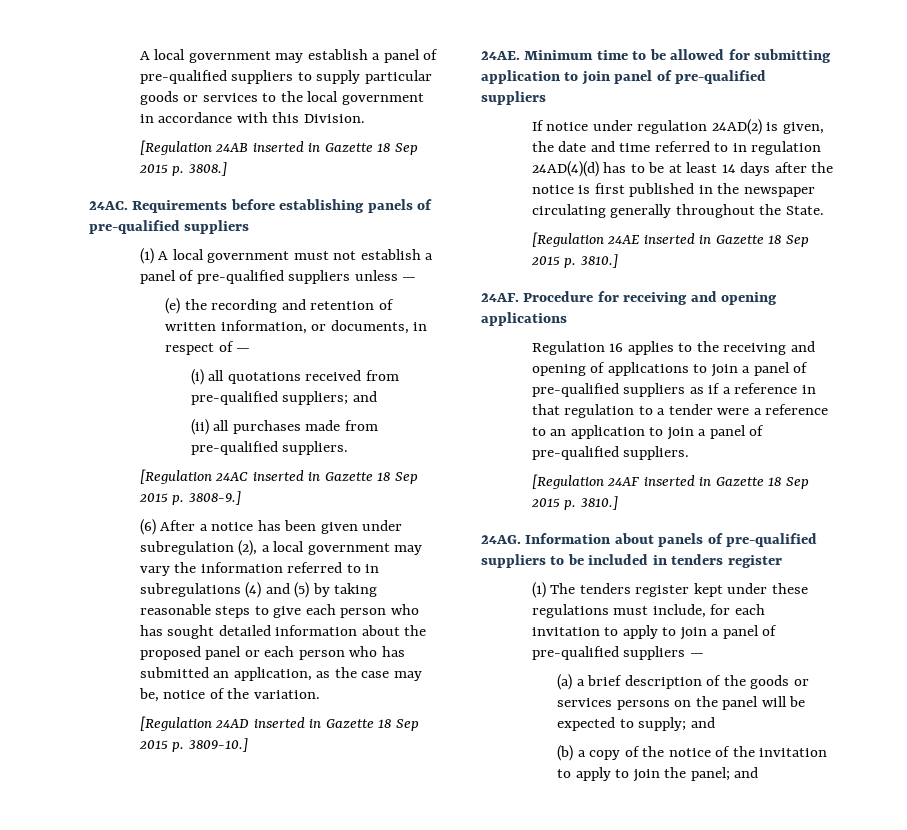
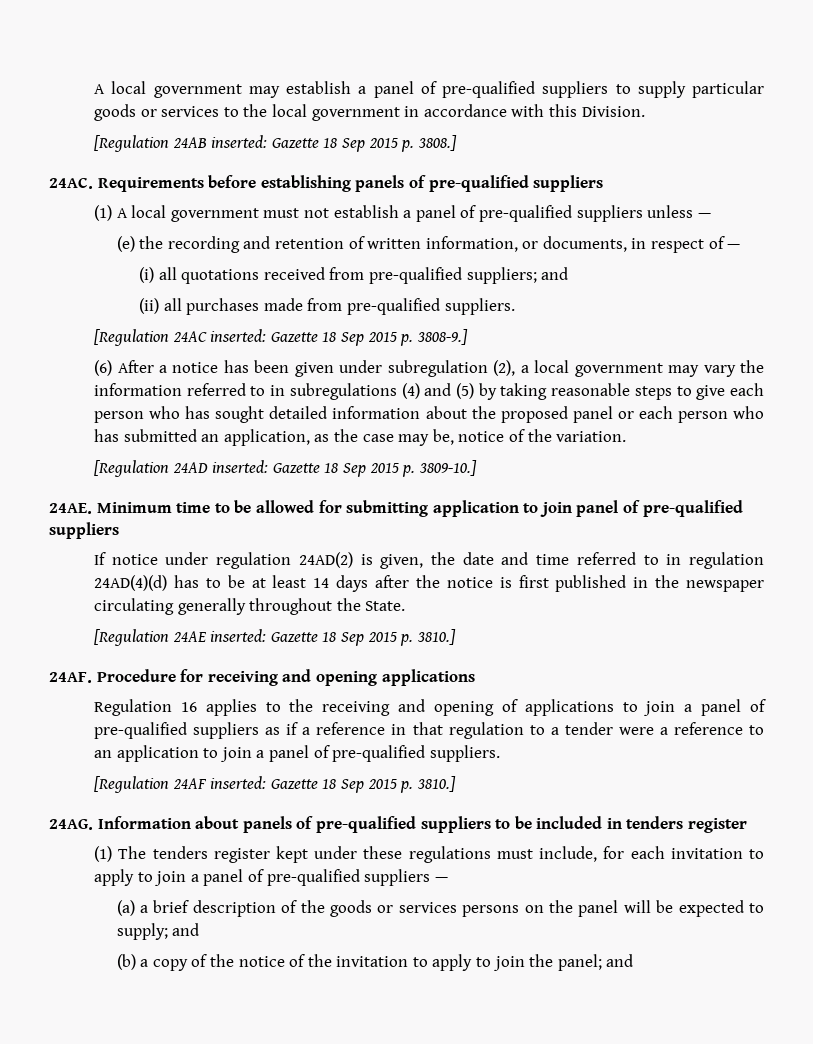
[252,141,321,152] inserted in -> [211,135,268,148] inserted:
[252,470,321,481] inserted in -> [210,329,267,342] inserted:
[253,717,322,728] inserted in -> [212,460,269,473] inserted:
[643,233,712,244] inserted in -> [210,629,267,642] inserted:
[643,475,712,486] inserted in -> [210,776,267,789] inserted:

